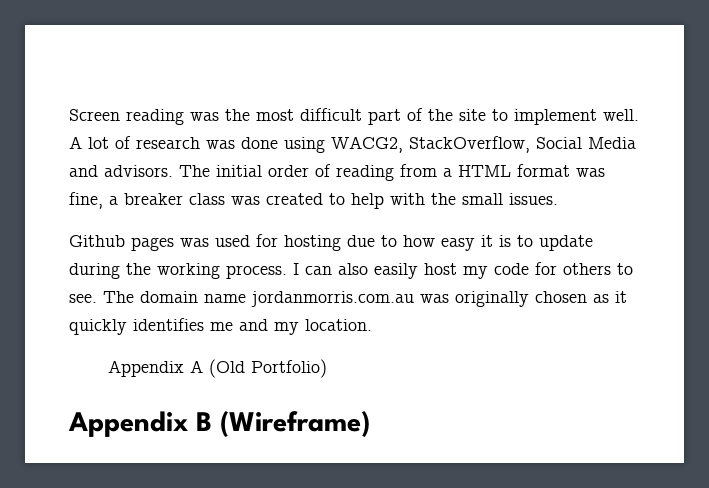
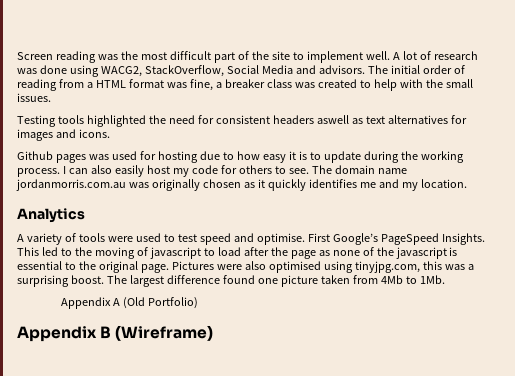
(558, 199) none -> [17,115,467,127] [17,129,110,141] // Testing tools highlighted the need for consistent headers aswell as text alternatives for images and icons.
(372, 325) none -> [17,208,85,223] [17,233,485,245] [17,247,458,259] [17,261,474,273] [17,275,445,287] // Analytics // A variety of tools were used to test speed and optimise. First Google’s PageSpeed Insights. This led to the moving of javascript to load after the page as none of the javascript is essential to the original page. Pictures were also optimised using tinyjpg.com, this was a surprising boost. The largest difference found one picture taken from 4Mb to 1Mb.

